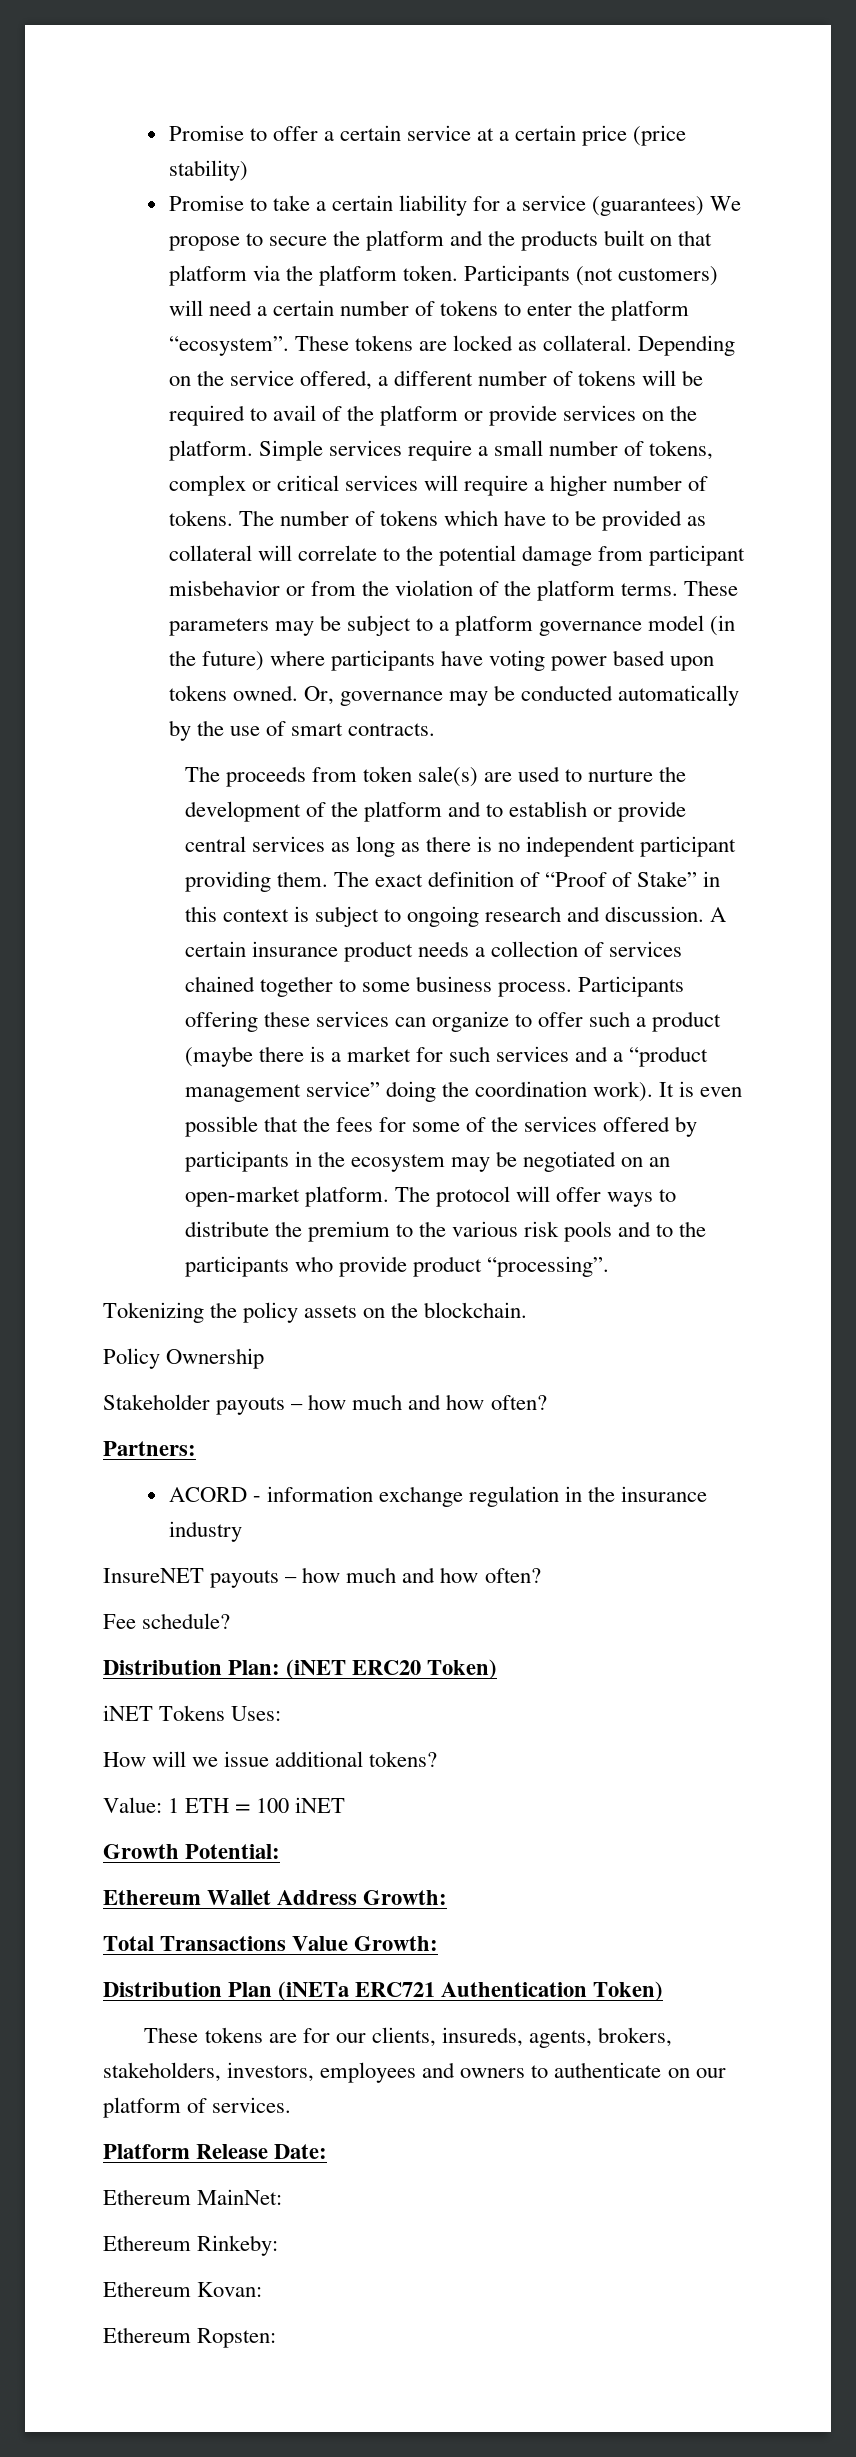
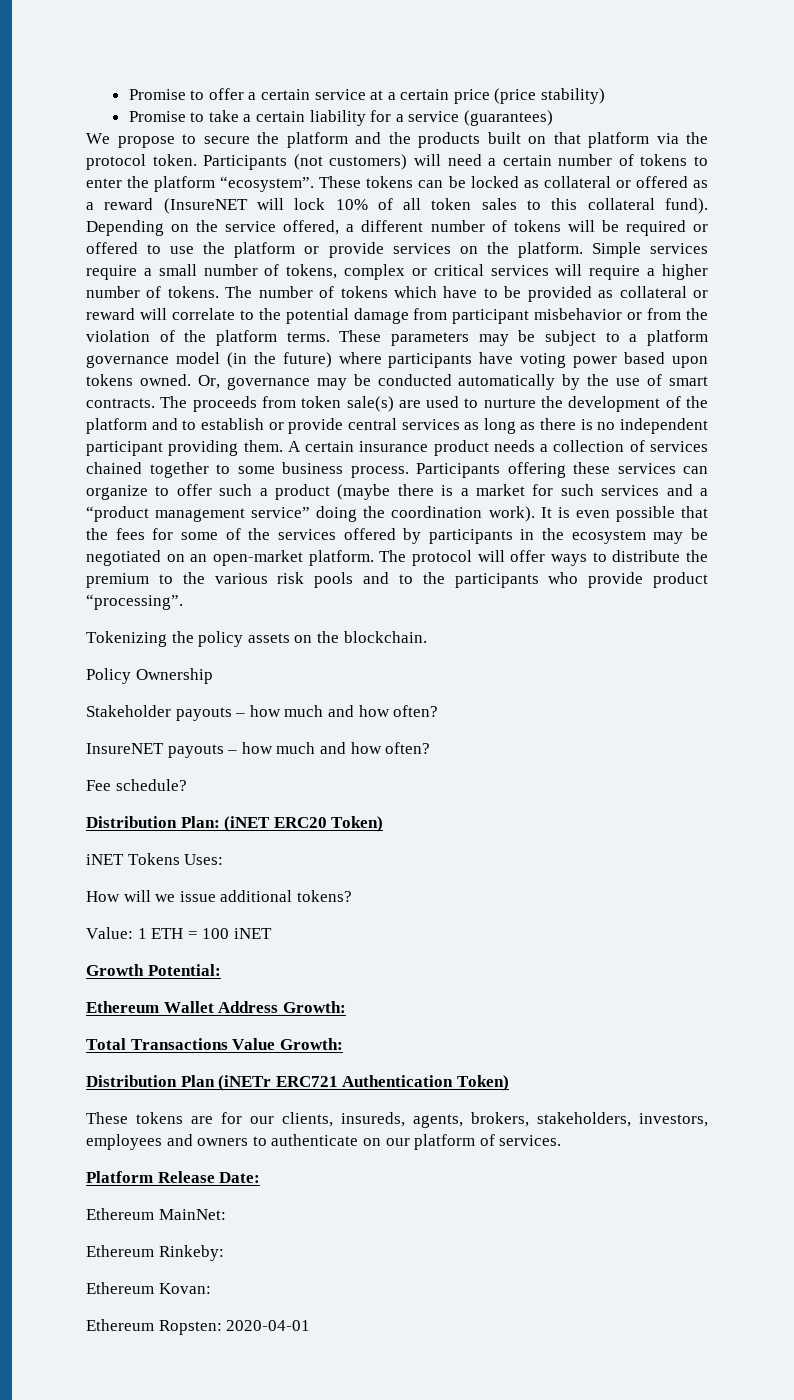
(705, 206) none -> (553, 118) //
[318,265,397,286] platform -> [86,154,146,170] protocol
[418,335,633,351] are locked as collateral. -> [418,176,709,188] [86,198,708,214] can be locked as collateral or offered as a reward (InsureNET will lock 10% of all token sales to this collateral fund).
[249,405,342,421] to avail of -> [693,224,709,232] [86,242,195,254] or offered to use
(252, 553) none -> [693,290,709,298] [86,308,135,320] or reward
(435, 729) // -> (155, 403) none
[333,871,721,887] [184,906,705,927] The exact definition of “Proof of Stake” in this context is subject to ongoing research and discussion. -> (283, 446) none
[103,1441,196,1456] [168,1486,708,1507] [168,1521,242,1542] // Partners: // ACORD - information exchange regulation in the insurance industry -> (439, 711) none
[278,1981,350,2001] (iNETa -> [218,1075,272,1091] (iNETr
(277, 2338) none -> [226,1320,311,1331] 2020-04-01

